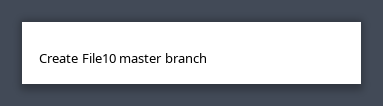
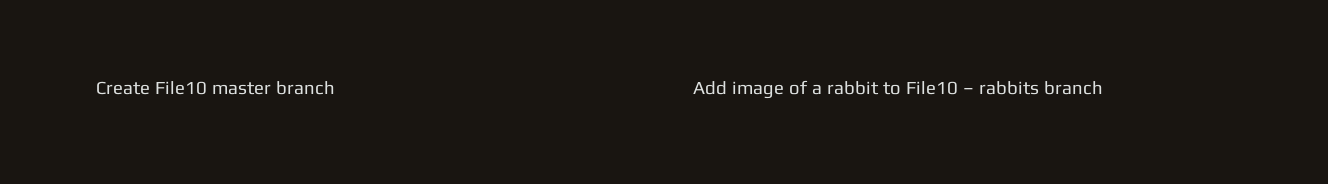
(207, 58) none -> [693,80,1103,99] // Add image of a rabbit to File10 – rabbits branch

